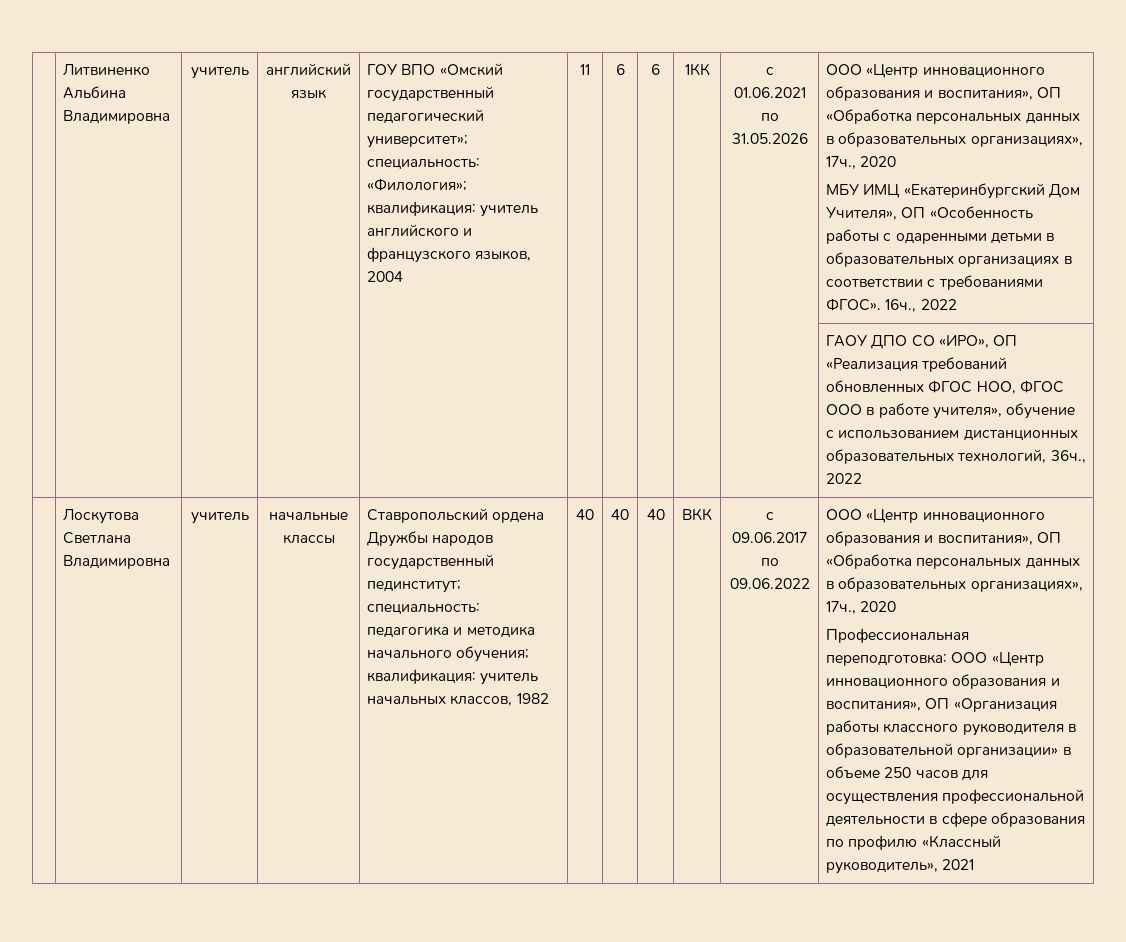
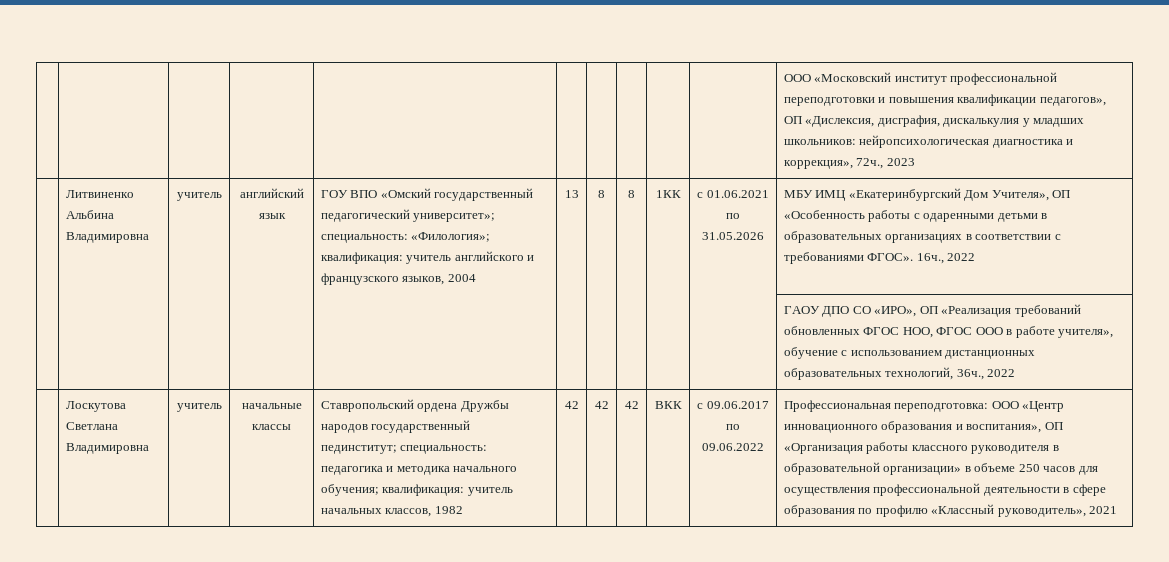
(63, 70) | -> [783,72,1058,85] [783,94,1106,106] [783,115,1085,127] [783,135,1074,148] [783,158,915,169] | | | | | | | | | | ООО «Московский институт профессиональной переподготовки и повышения квалификации педагогов», ОП «Дислексия, дисграфия, дискалькулия у младших школьников: нейропсихологическая диагностика и коррекция», 72ч., 2023 // |
[580,64,590,75] [615,64,625,75] [651,64,660,75] 11 | 6 | 6 -> [564,190,579,198] [598,190,605,198] [628,190,635,198] 13 | 8 | 8
[826,63,1045,78] [826,86,1061,101] [826,109,1080,124] [826,132,1083,147] [826,156,897,169] ООО «Центр инновационного образования и воспитания», ОП «Обработка персональных данных в образовательных организациях», 17ч., 2020 // -> (764, 236) none
[576,509,594,520] [611,509,629,520] [646,509,665,520] 40 | 40 | 40 -> [564,401,579,409] [594,401,609,409] [624,401,639,409] 42 | 42 | 42
[826,508,1045,523] [826,531,1061,546] [826,554,1080,569] [826,577,1083,592] [826,601,897,614] ООО «Центр инновационного образования и воспитания», ОП «Обработка персональных данных в образовательных организациях», 17ч., 2020 // -> (764, 447) none

